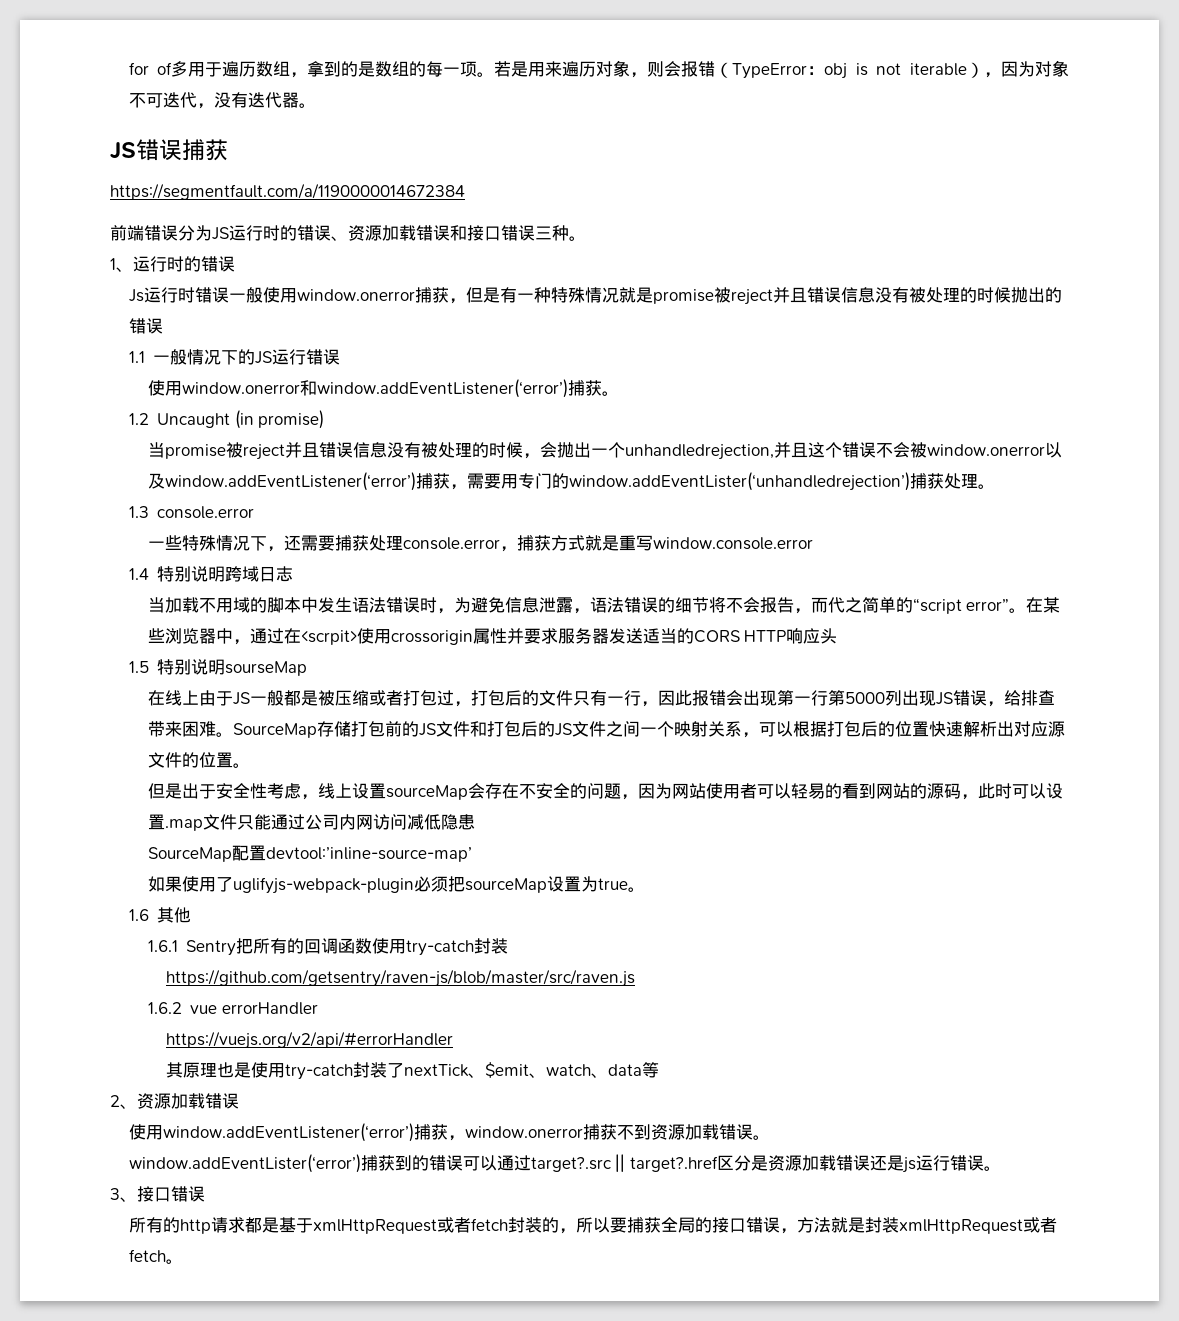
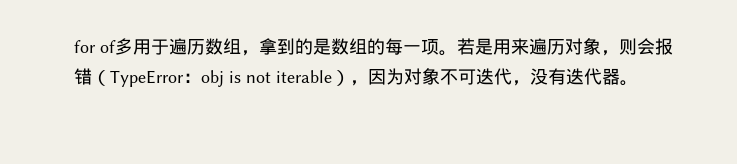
[110,139,228,161] [110,183,465,200] [110,225,586,241] [110,256,235,272] [128,287,1062,305] [128,318,163,334] [128,349,341,365] [147,379,619,398] [128,410,325,429] [147,442,1062,460] [147,472,995,491] [128,506,255,519] [147,535,813,552] [128,566,294,582] [147,597,1061,614] [147,628,838,645] [128,659,308,676] [147,690,1055,707] [147,721,1065,738] [147,752,250,768] [147,783,1063,800] [147,814,475,831] [147,845,472,862] [147,876,645,894] [128,907,192,923] [147,938,509,956] [166,969,636,987] [147,1002,318,1015] [166,1031,454,1049] [166,1062,660,1080] [110,1093,239,1109] [128,1123,770,1142] [128,1154,1001,1173] [110,1186,205,1202] [128,1217,1057,1234] [128,1249,183,1264] // JS错误捕获 // https://segmentfault.com/a/1190000014672384 // 前端错误分为JS运行时的错误、资源加载错误和接口错误三种。 // 1、运行时的错误 // Js运行时错误一般使用window.onerror捕获，但是有一种特殊情况就是promise被reject并且错误信息没有被处理的时候抛出的错误 // 1.1一般情况下的JS运行错误 // 使用window.onerror和window.addEventListener(‘error’)捕获。 // 1.2 Uncaught (in promise) // 当promise被reject并且错误信息没有被处理的时候，会抛出一个unhandledrejection,并且这个错误不会被window.onerror以及window.addEventListener(‘error’)捕获，需要用专门的window.addEventLister(‘unhandledrejection’)捕获处理。 // 1.3 console.error // 一些特殊情况下，还需要捕获处理console.error，捕获方式就是重写window.console.error // 1.4特别说明跨域日志 // 当加载不用域的脚本中发生语法错误时，为避免信息泄露，语法错误的细节将不会报告，而代之简单的“script error”。在某些浏览器中，通过在<scrpit>使用crossorigin属性并要求服务器发送适当的CORS HTTP响应头 // 1.5特别说明sourseMap // 在线上由于JS一般都是被压缩或者打包过，打包后的文件只有一行，因此报错会出现第一行第5000列出现JS错误，给排查带来困难。SourceMap存储打包前的JS文件和打包后的JS文件之间一个映射关系，可以根据打包后的位置快速解析出对应源文件的位置。 // 但是出于安全性考虑，线上设置sourceMap会存在不安全的问题，因为网站使用者可以轻易的看到网站的源码，此时可以设置.map文件只能通过公司内网访问减低隐患 // SourceMap配置devtool:’inline-source-map’ // 如果使用了uglifyjs-webpack-plugin必须把sourceMap设置为true。 // 1.6其他 // 1.6.1 Sentry把所有的回调函数使用try-catch封装 // https://github.com/getsentry/raven-js/blob/master/src/raven.js // 1.6.2 vue errorHandler // https://vuejs.org/v2/api/#errorHandler // 其原理也是使用try-catch封装了nextTick、$emit、watch、data等 // 2、资源加载错误 // 使用window.addEventListener(‘error’)捕获，window.onerror捕获不到资源加载错误。 // window.addEventLister(‘error’)捕获到的错误可以通过target?.src || target?.href区分是资源加载错误还是js运行错误。 // 3、接口错误 // 所有的http请求都是基于xmlHttpRequest或者fetch封装的，所以要捕获全局的接口错误，方法就是封装xmlHttpRequest或者fetch。 -> (638, 83) none

